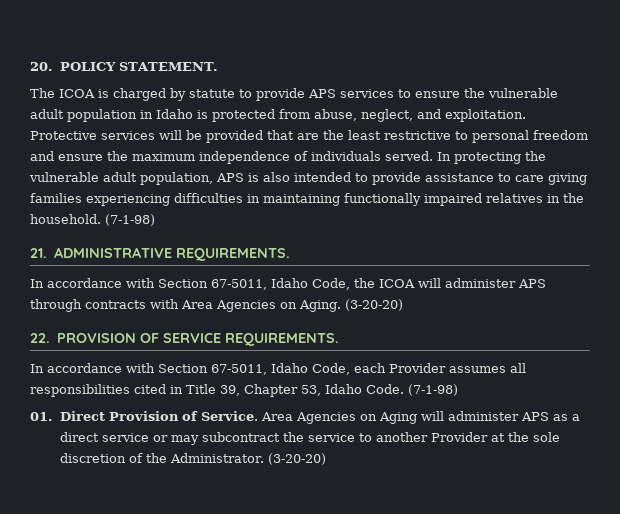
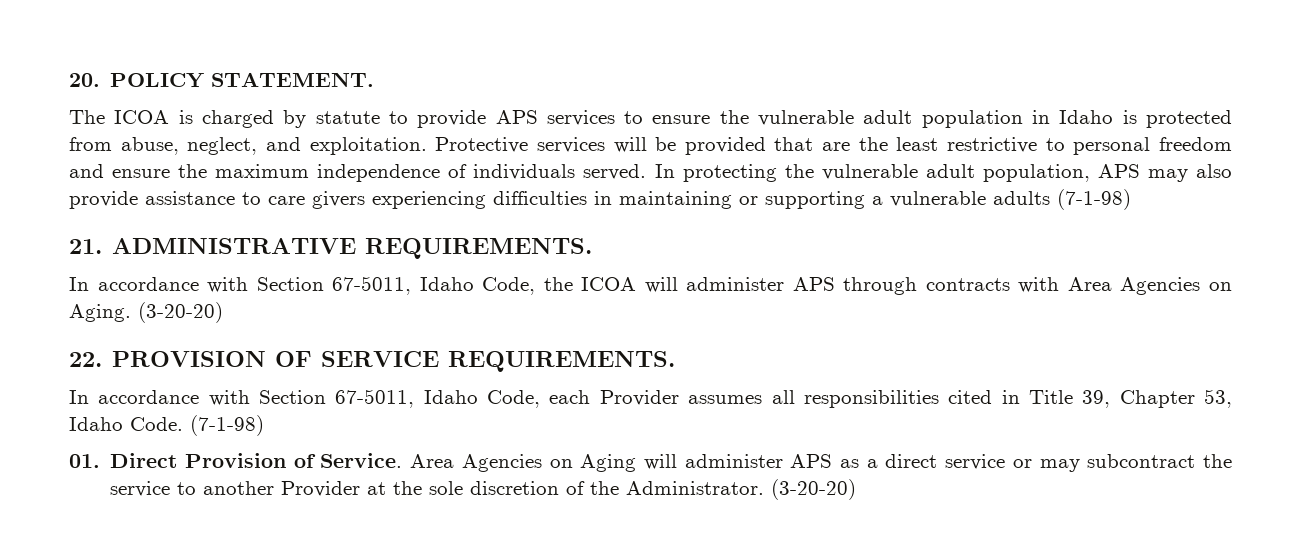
[248,172,368,182] is also intended to -> [1147,164,1232,182] may also
[548,173,587,185] [30,193,82,203] giving families -> [312,191,365,209] givers
[344,193,584,206] [30,214,101,224] functionally impaired relatives in the household. -> [739,191,1050,209] or supporting a vulnerable adults

